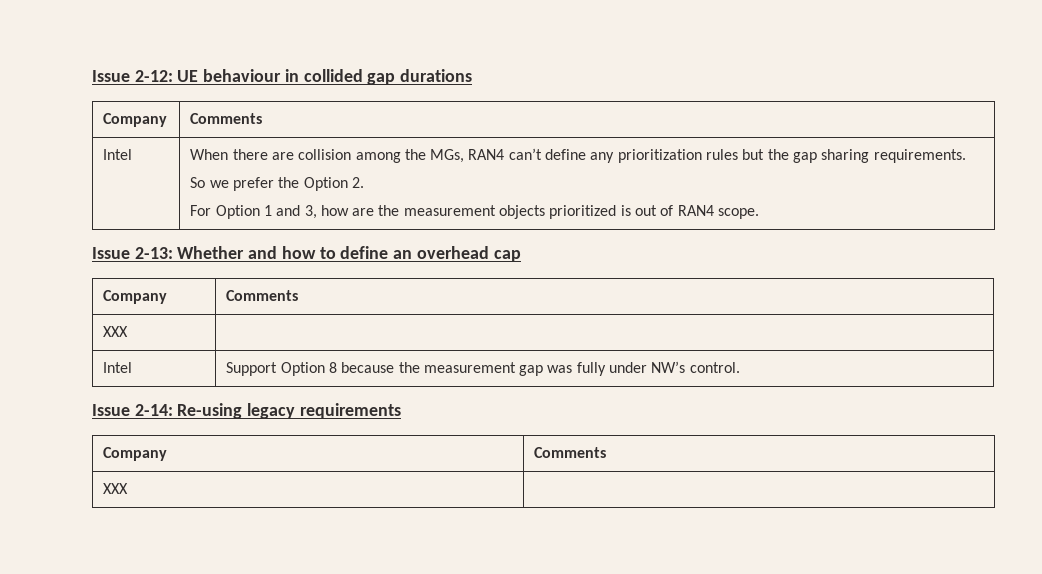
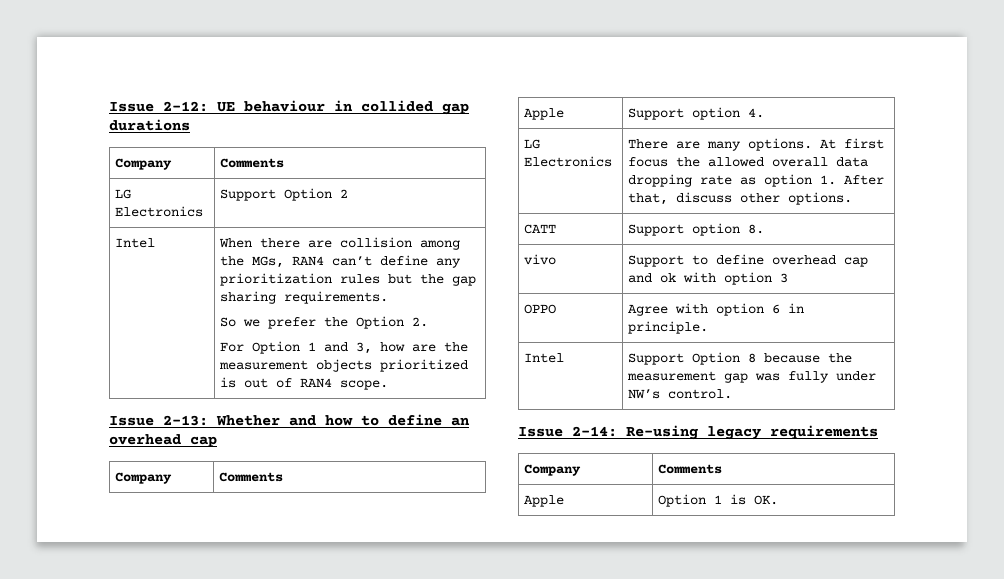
(263, 118) none -> [115,189,132,199] [115,206,204,217] [220,188,349,201] // LG Electronics | Support Option 2
[103,326,129,337] XXX | -> [524,108,565,120] [628,107,765,120] [524,139,541,149] [524,156,613,167] [628,138,885,151] [628,157,869,167] [628,174,885,187] [628,192,853,205] [524,224,557,234] [628,223,765,236] [524,254,557,265] [628,254,869,267] [628,272,789,285] [524,304,557,314] [628,303,805,316] [628,321,709,334] Apple | Support option 4. // LG Electronics | There are many options. At first focus the allowed overall data dropping rate as option 1. After that, discuss other options. // CATT | Support option 8. // vivo | Support to define overhead cap and ok with option 3 // OPPO | Agree with option 6 in principle.
[103,483,129,494] XXX | -> [524,495,565,507] [658,494,779,507] Apple | Option 1 is OK.

